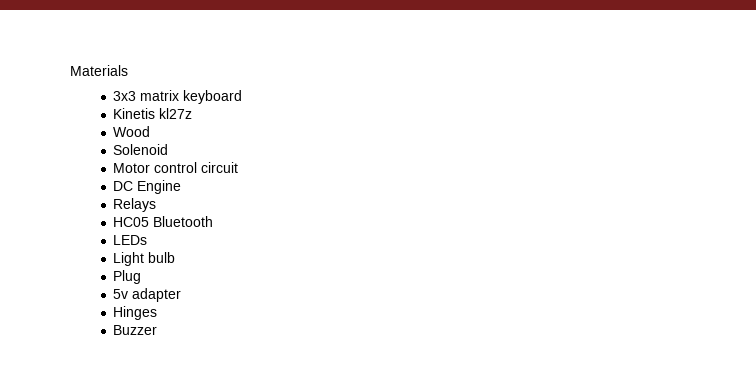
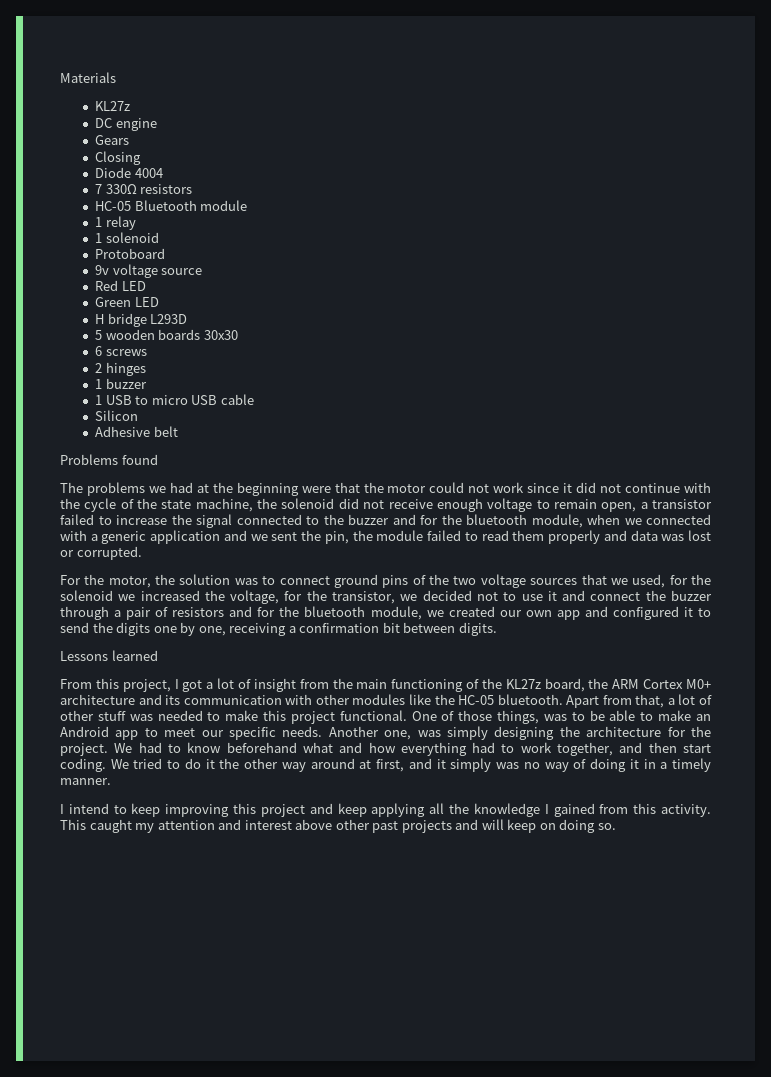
[113,90,243,104] [113,108,193,119] [113,126,151,137] [113,144,169,155] [113,162,239,173] [113,180,182,194] [113,198,157,212] [113,216,214,227] [113,235,148,245] [113,252,176,266] [113,270,142,284] [113,288,182,302] [113,306,158,320] [113,325,158,335] 3x3 matrix keyboard // Kinetis kl27z // Wood // Solenoid // Motor control circuit // DC Engine // Relays // HC05 Bluetooth // LEDs // Light bulb // Plug // 5v adapter // Hinges // Buzzer -> [94,101,130,111] [94,118,157,131] [94,135,129,145] [94,151,141,165] [94,167,163,178] [94,184,193,194] [94,200,248,211] [94,216,136,230] [94,232,159,243] [94,248,165,259] [94,264,203,278] [94,280,146,291] [94,297,159,307] [94,313,188,327] [94,329,238,340] [94,346,147,356] [94,362,146,376] [94,378,147,389] [94,394,254,405] [94,410,138,421] [94,426,178,437] [60,454,158,465] [60,482,711,496] [60,498,713,512] [60,514,711,528] [60,530,711,544] [60,546,142,560] [60,574,711,588] [60,590,712,604] [60,606,711,620] [60,622,497,636] [60,650,158,661] [60,678,712,692] [60,694,712,708] [60,710,712,724] [60,726,711,740] [60,742,711,756] [60,758,712,772] [60,778,111,785] [60,803,712,817] [60,819,616,833] KL27z // DC engine // Gears // Closing // Diode 4004 // 7 330Ω resistors // HC-05 Bluetooth module // 1 relay // 1 solenoid // Protoboard // 9v voltage source // Red LED // Green LED // H bridge L293D // 5 wooden boards 30x30 // 6 screws // 2 hinges // 1 buzzer // 1 USB to micro USB cable // Silicon // Adhesive belt // Problems found // The problems we had at the beginning were that the motor could not work since it did not continue with the cycle of the state machine, the solenoid did not receive enough voltage to remain open, a transistor failed to increase the signal connected to the buzzer and for the bluetooth module, when we connected with a generic application and we sent the pin, the module failed to read them properly and data was lost or corrupted. // For the motor, the solution was to connect ground pins of the two voltage sources that we used, for the solenoid we increased the voltage, for the transistor, we decided not to use it and connect the buzzer through a pair of resistors and for the bluetooth module, we created our own app and configured it to send the digits one by one, receiving a confirmation bit between digits. // Lessons learned // From this project, I got a lot of insight from the main functioning of the KL27z board, the ARM Cortex M0+ architecture and its communication with other modules like the HC-05 bluetooth. Apart from that, a lot of other stuff was needed to make this project functional. One of those things, was to be able to make an Android app to meet our specific needs. Another one, was simply designing the architecture for the project. We had to know beforehand what and how everything had to work together, and then start coding. We tried to do it the other way around at first, and it simply was no way of doing it in a timely manner. // I intend to keep improving this project and keep applying all the knowledge I gained from this activity. This caught my attention and interest above other past projects and will keep on doing so.

